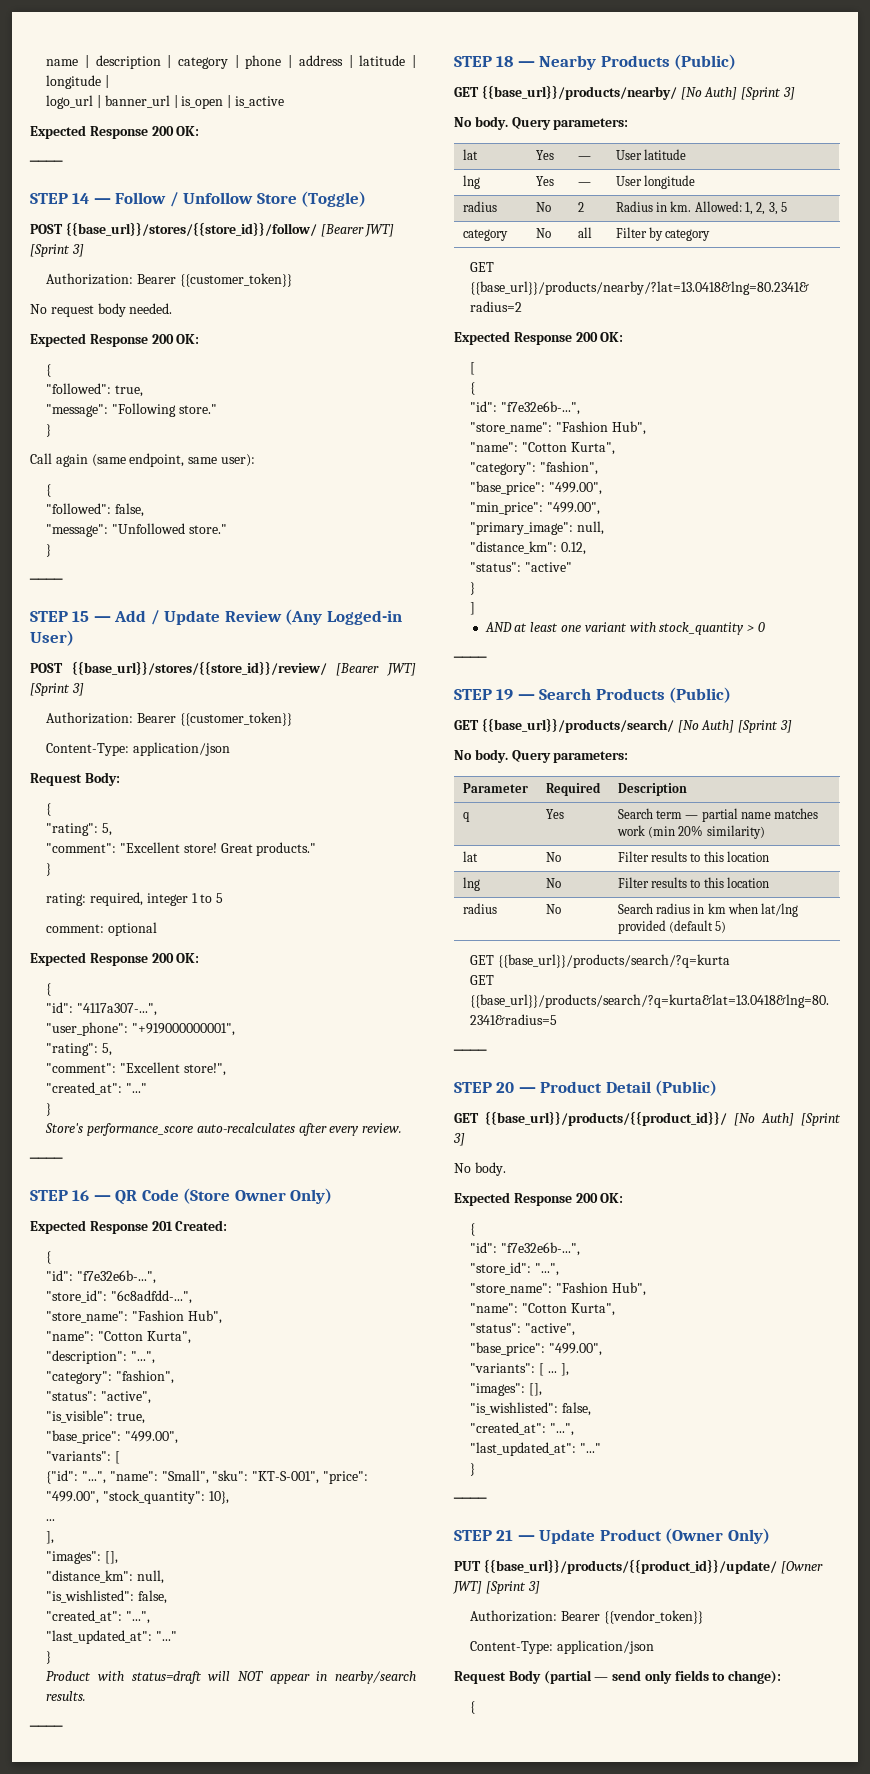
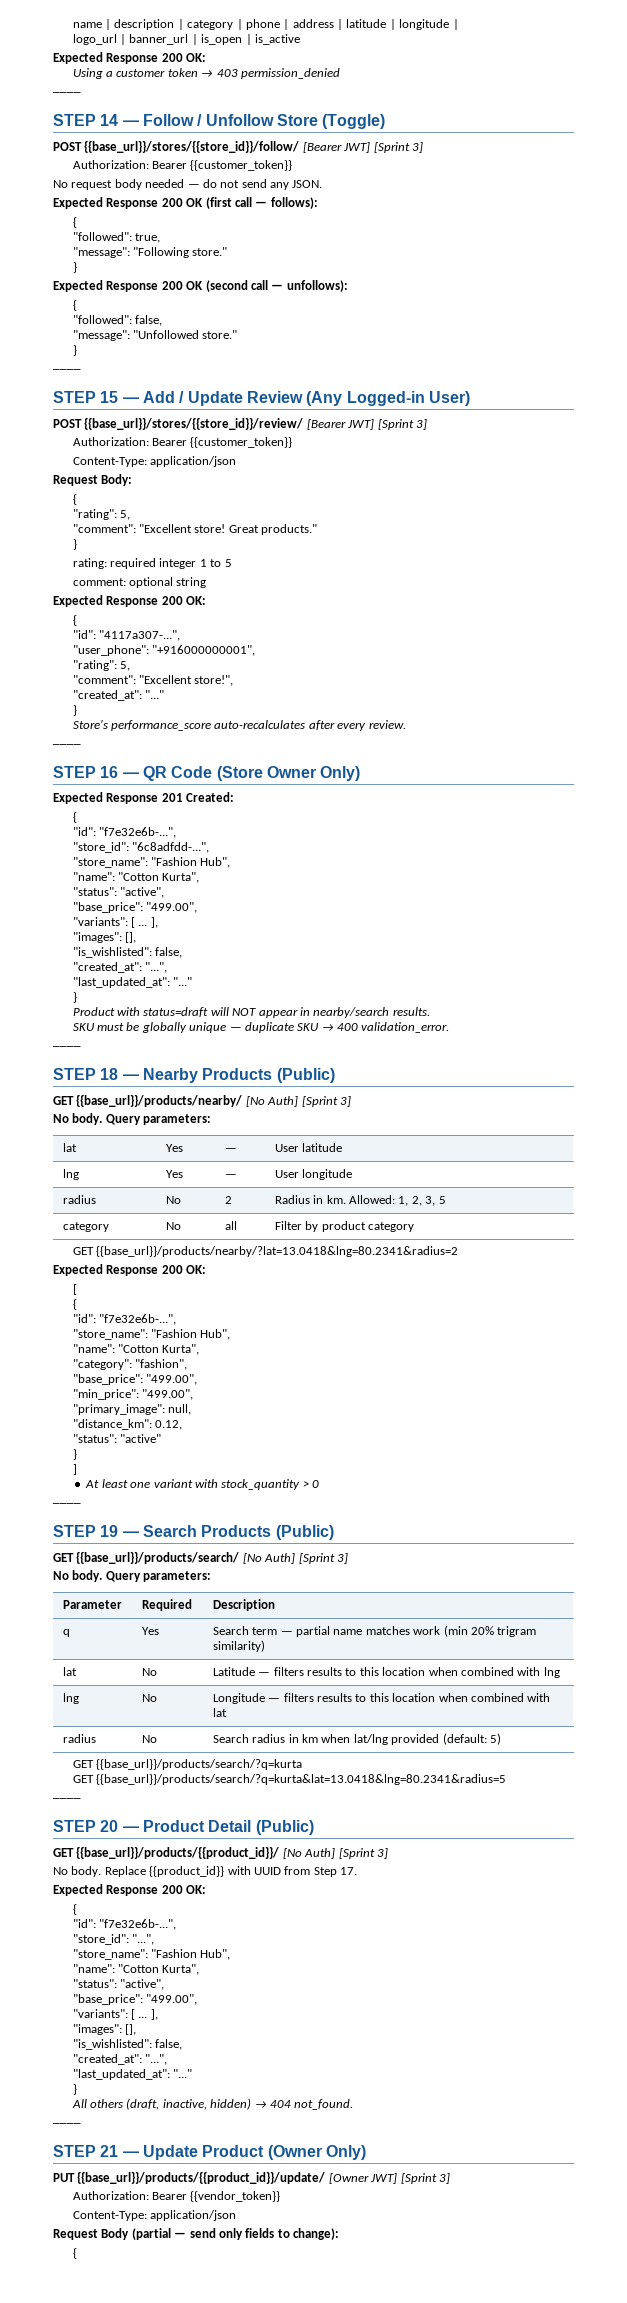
(200, 131) none -> [72,68,340,79] // Using a customer token → 403 permission_denied
[129,303,173,314] [30,333,200,347] needed. // Expected Response 200 OK: -> [145,179,323,190] [53,197,318,209] needed — do not send any JSON. // Expected Response 200 OK (first call — follows):
[30,453,255,467] Call again (same endpoint, same user): -> [53,280,348,292] Expected Response 200 OK (second call — unfollows):
[89,892,143,906] required, -> [110,558,157,569] required
(157, 929) none -> [176,577,207,588] string
[131,1023,235,1036] "+919000000001", -> [152,645,256,656] "+916000000001",
[46,1350,155,1364] [46,1370,174,1384] [46,1391,151,1404] [46,1410,145,1424] [46,1430,178,1444] [46,1451,120,1464] [46,1470,368,1484] [46,1490,229,1504] [46,1519,56,1521] [46,1531,55,1544] [46,1551,118,1564] [46,1570,164,1584] // "description": "...", // "category": "fashion", // "status": "active", // "is_visible": true, // "base_price": "499.00", // "variants": [ // {"id": "...", "name": "Small", "sku": "KT-S-001", "price": "499.00", "stock_quantity": 10}, // ... // ], // "images": [], // "distance_km": null, -> [72,887,165,898] [72,902,198,913] [72,917,158,928] [72,932,137,943] // "status": "active", // "base_price": "499.00", // "variants": [ ... ], // "images": [],
(87, 1696) none -> [72,1022,450,1033] // SKU must be globally unique — duplicate SKU → 400 validation_error.
(663, 234) none -> [321,1221,366,1232] product
[484,622,528,632] AND at -> [85,1480,100,1488] At
(704, 830) none -> [497,1626,537,1637] trigram
[617,851,770,862] Filter results to this location -> [212,1667,560,1678] Latitude — filters results to this location when combined with lng
[617,877,770,888] Filter results to this location -> [212,1693,551,1704] [212,1708,227,1717] Longitude — filters results to this location when combined with lat
[668,920,713,933] (default -> [442,1733,487,1745] (default:
(506, 1169) none -> [104,1866,357,1877] Replace {{product_id}} with UUID from Step 17.
(476, 1469) none -> [71,2098,354,2110] // All others (draft, inactive, hidden) → 404 not_found.

